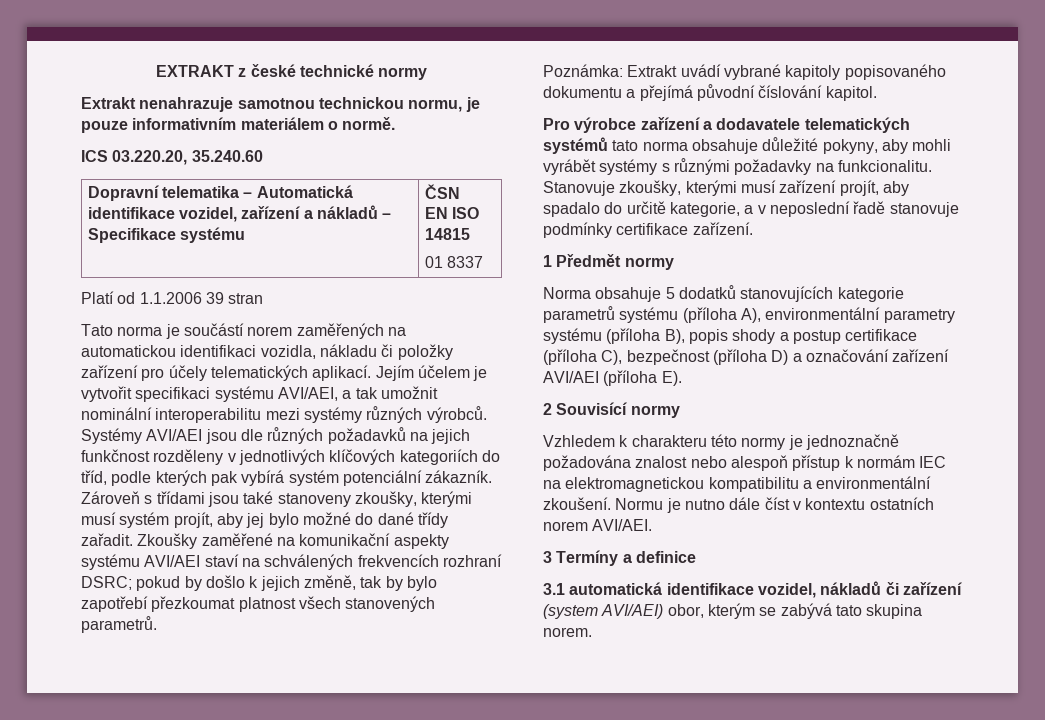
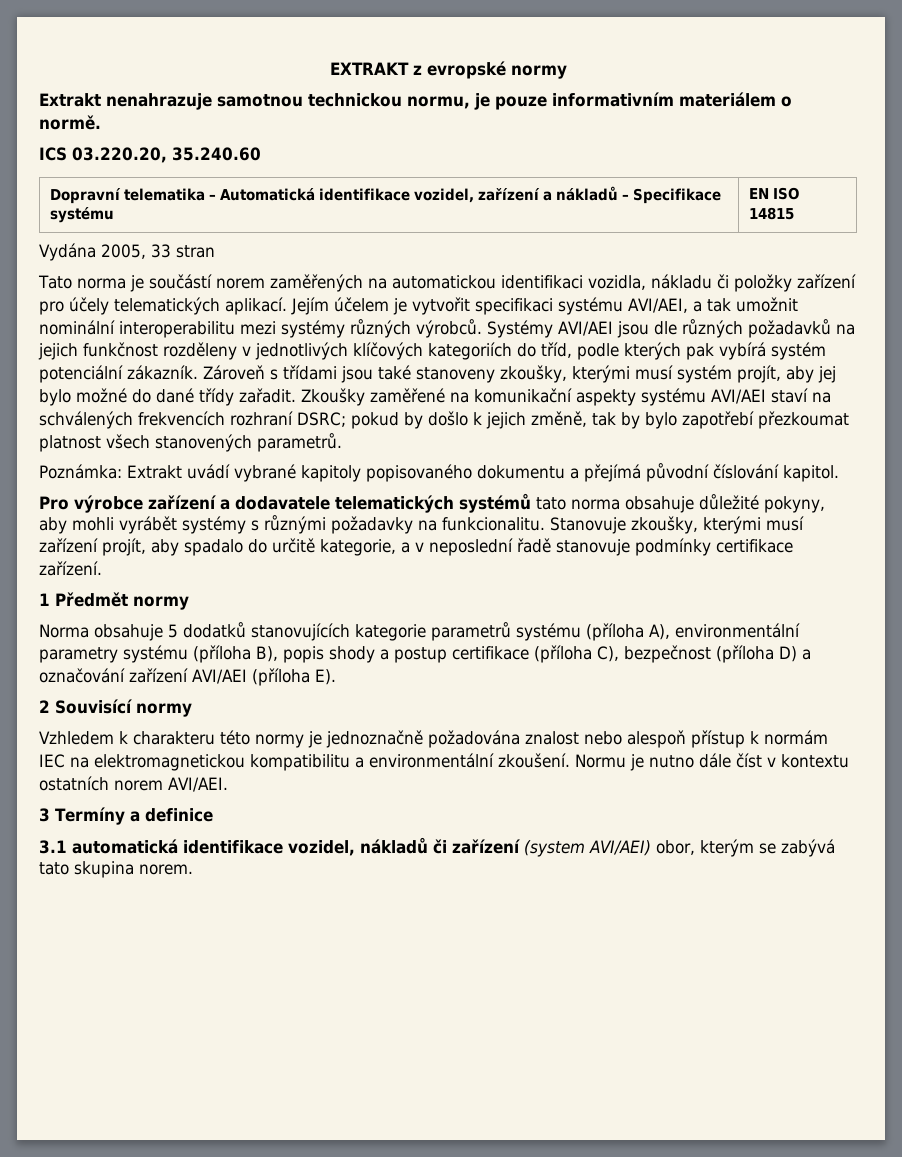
[250,64,374,77] české technické -> [426,61,506,79] evropské
[424,184,460,199] ČSN // -> (114, 215) none
[424,256,484,268] [81,291,224,304] // 01 8337 // Platí od 1.1.2006 39 -> [39,243,171,261] // Vydána 2005, 33

